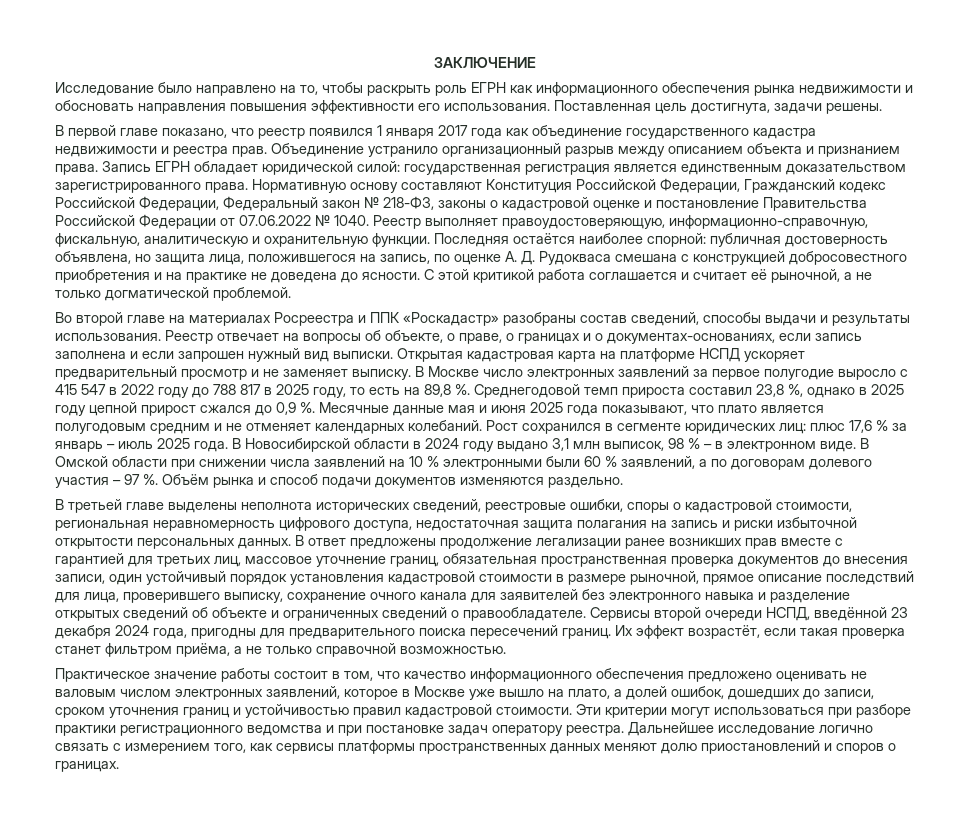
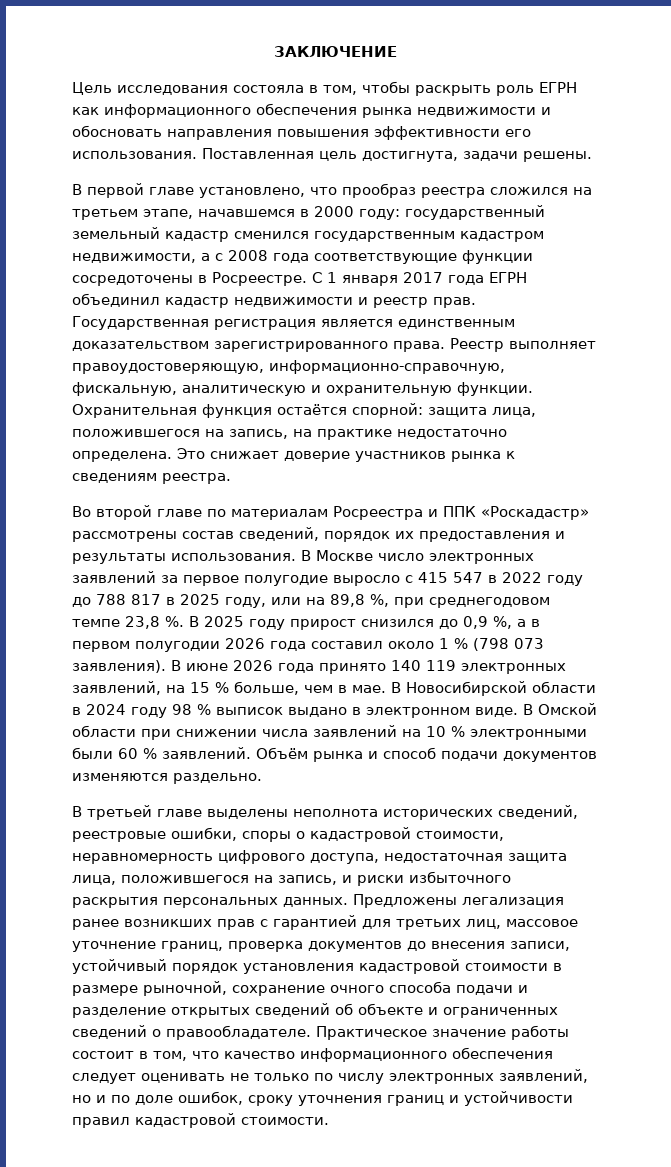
[55,82,318,96] Исследование было направлено на то, -> [72,82,357,95] Цель исследования состояла в том,
[162,125,816,139] [55,143,900,157] [55,161,521,175] показано, что реестр появился 1 января 2017 года как объединение государственного кадастра недвижимости и реестра прав. Объединение устранило организационный разрыв между описанием объекта и признанием права. Запись ЕГРН обладает юридической силой: государственная -> [199,183,592,198] [72,205,545,220] [72,227,544,242] [72,250,533,264] [72,272,527,286] [72,293,476,308] [72,316,209,330] установлено, что прообраз реестра сложился на третьем этапе, начавшемся в 2000 году: государственный земельный кадастр сменился государственным кадастром недвижимости, а с 2008 года соответствующие функции сосредоточены в Росреестре. С 1 января 2017 года ЕГРН объединил кадастр недвижимости и реестр прав. Государственная
[252,178,886,193] [55,196,867,211] [55,214,369,229] Нормативную основу составляют Конституция Российской Федерации, Гражданский кодекс Российской Федерации, Федеральный закон № 218-ФЗ, законы о кадастровой оценке и постановление Правительства Российской Федерации от 07.06.2022 № 1040. -> (445, 346) none
[434,233,888,247] [55,251,907,265] [55,269,872,283] [55,287,291,301] Последняя остаётся наиболее спорной: публичная достоверность объявлена, но защита лица, положившегося на запись, по оценке А. Д. Рудокваса смешана с конструкцией добросовестного приобретения и на практике не доведена до ясности. С этой критикой работа соглашается и считает её рыночной, а не только догматической проблемой. -> [72,403,536,418] [72,429,507,440] [72,448,515,462] [72,473,231,484] Охранительная функция остаётся спорной: защита лица, положившегося на запись, на практике недостаточно определена. Это снижает доверие участников рынка к сведениям реестра.
[169,315,271,326] на материалах -> [207,509,328,520] по материалам
[503,312,576,326] разобраны -> [72,531,177,542] рассмотрены
[703,312,910,326] [55,330,862,344] [55,348,805,362] [55,366,411,380] способы выдачи и результаты использования. Реестр отвечает на вопросы об объекте, о праве, о границах и о документах-основаниях, если запись заполнена и если запрошен нужный вид выписки. Открытая кадастровая карта на платформе НСПД ускоряет предварительный просмотр и не заменяет выписку. -> [324,531,565,542] [72,553,296,564] порядок их предоставления и результаты использования.
[350,384,904,398] [55,402,824,416] [55,420,907,434] [55,438,228,452] то есть на 89,8 %. Среднегодовой темп прироста составил 23,8 %, однако в 2025 году цепной прирост сжался до 0,9 %. Месячные данные мая и июня 2025 года показывают, что плато является полугодовым средним и не отменяет календарных колебаний. Рост сохранился в сегменте юридических лиц: плюс 17,6 % за январь – июль 2025 года. -> [271,594,550,608] [72,616,540,630] [72,638,544,652] [72,660,566,674] [72,681,386,695] или на 89,8 %, при среднегодовом темпе 23,8 %. В 2025 году прирост снизился до 0,9 %, а в первом полугодии 2026 года составил около 1 % (798 073 заявления). В июне 2026 года принято 140 119 электронных заявлений, на 15 % больше, чем в мае.
[497,438,712,452] выдано 3,1 млн выписок, 98 % – -> [172,704,347,717] 98 % выписок выдано
[621,456,872,470] [55,474,158,488] заявлений, а по договорам долевого участия – 97 %. -> [162,747,251,759] заявлений.
[55,520,149,531] региональная -> (504, 836) none
[577,517,857,531] [55,535,621,549] полагания на запись и риски избыточной открытости персональных данных. В ответ предложены продолжение легализации -> [72,871,511,886] [72,894,564,908] лица, положившегося на запись, и риски избыточного раскрытия персональных данных. Предложены легализация
[781,538,831,546] вместе -> (255, 924) none
[443,553,667,567] обязательная пространственная -> (223, 946) none
[109,574,142,585] один -> (570, 946) none
[703,571,914,585] [55,589,754,603] прямое описание последствий для лица, проверившего выписку, сохранение очного канала для заявителей без электронного навыка -> [232,981,513,996] сохранение очного способа подачи
[590,607,908,621] [55,625,905,639] [55,643,506,657] Сервисы второй очереди НСПД, введённой 23 декабря 2024 года, пригодны для предварительного поиска пересечений границ. Их эффект возрастёт, если такая проверка станет фильтром приёма, а не только справочной возможностью. // -> (311, 1032) none
[688,671,772,682] предложено -> [72,1073,136,1084] следует
[55,686,874,700] [55,707,105,718] валовым числом электронных заявлений, которое в Москве уже вышло на плато, а долей ошибок, дошедших до записи, сроком -> [254,1069,588,1084] [72,1091,293,1106] только по числу электронных заявлений, но и по доле ошибок, сроку
[245,704,349,718] устойчивостью -> [464,1091,573,1106] устойчивости
[576,704,911,718] [55,722,873,736] [55,740,896,754] [55,761,119,772] Эти критерии могут использоваться при разборе практики регистрационного ведомства и при постановке задач оператору реестра. Дальнейшее исследование логично связать с измерением того, как сервисы платформы пространственных данных меняют долю приостановлений и споров о границах. -> (329, 1121) none

